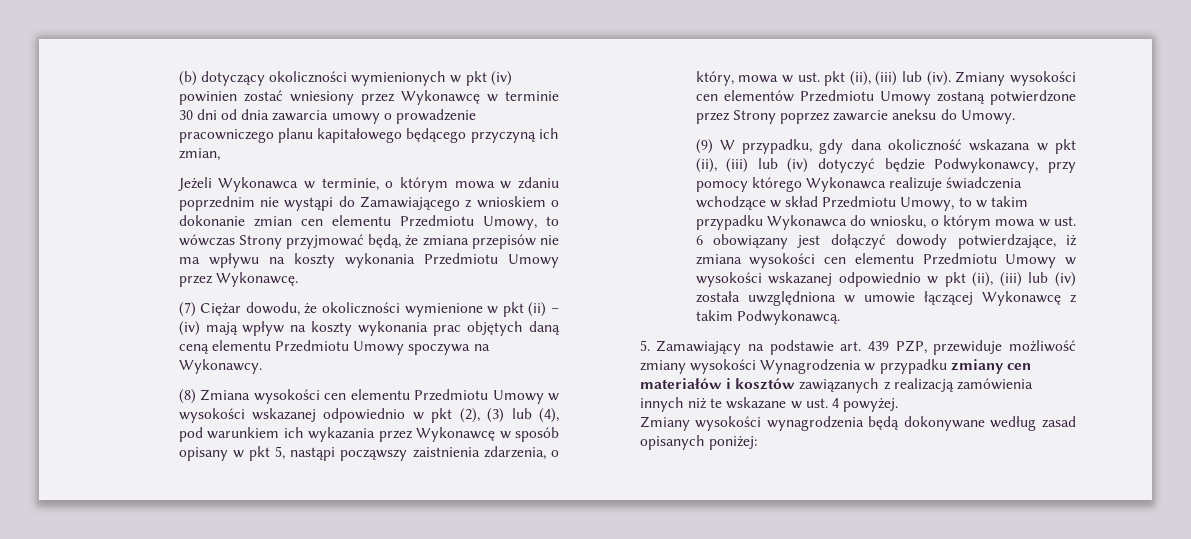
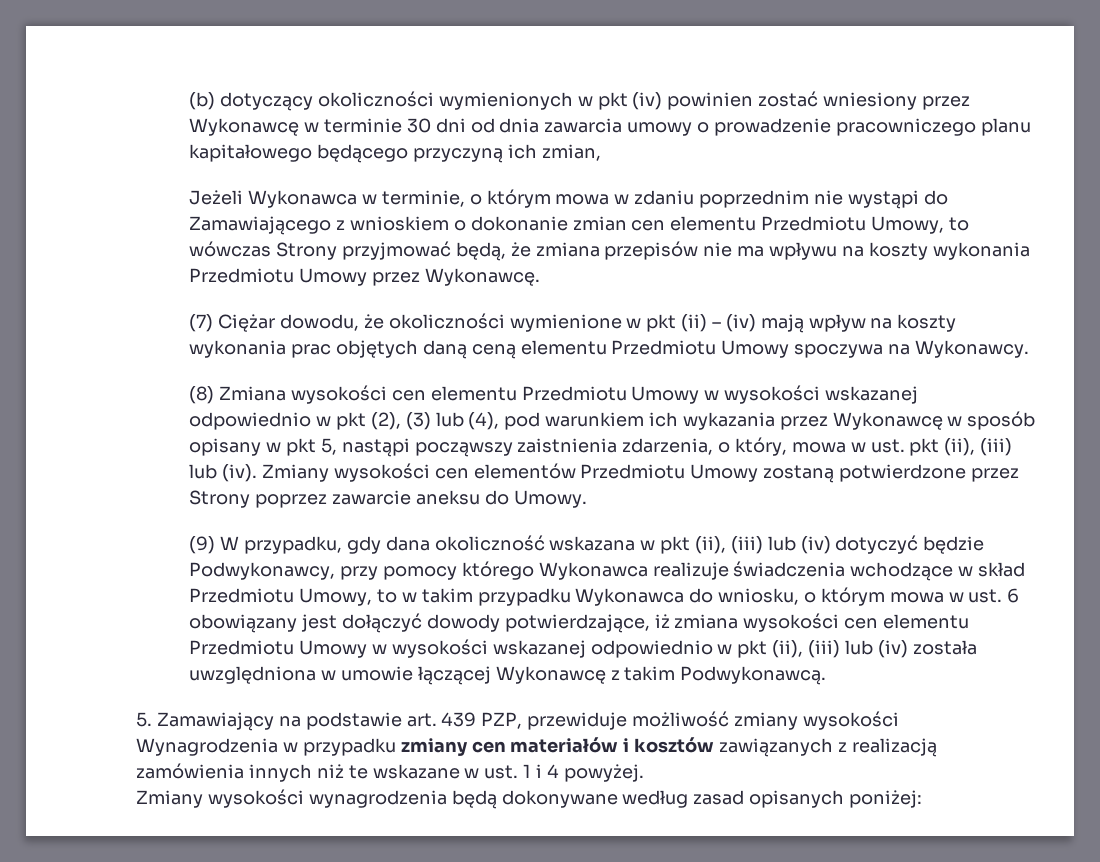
(828, 403) none -> [523,764,542,778] 1 i

